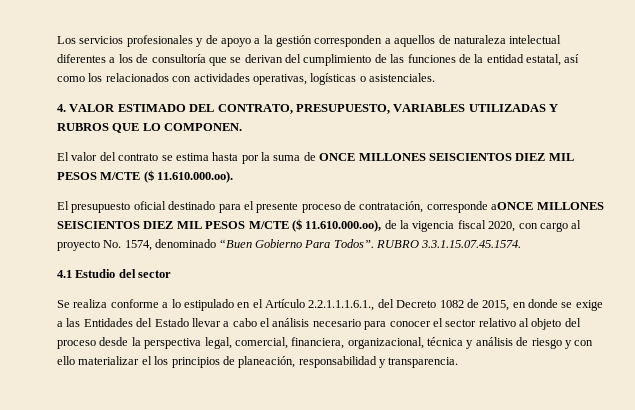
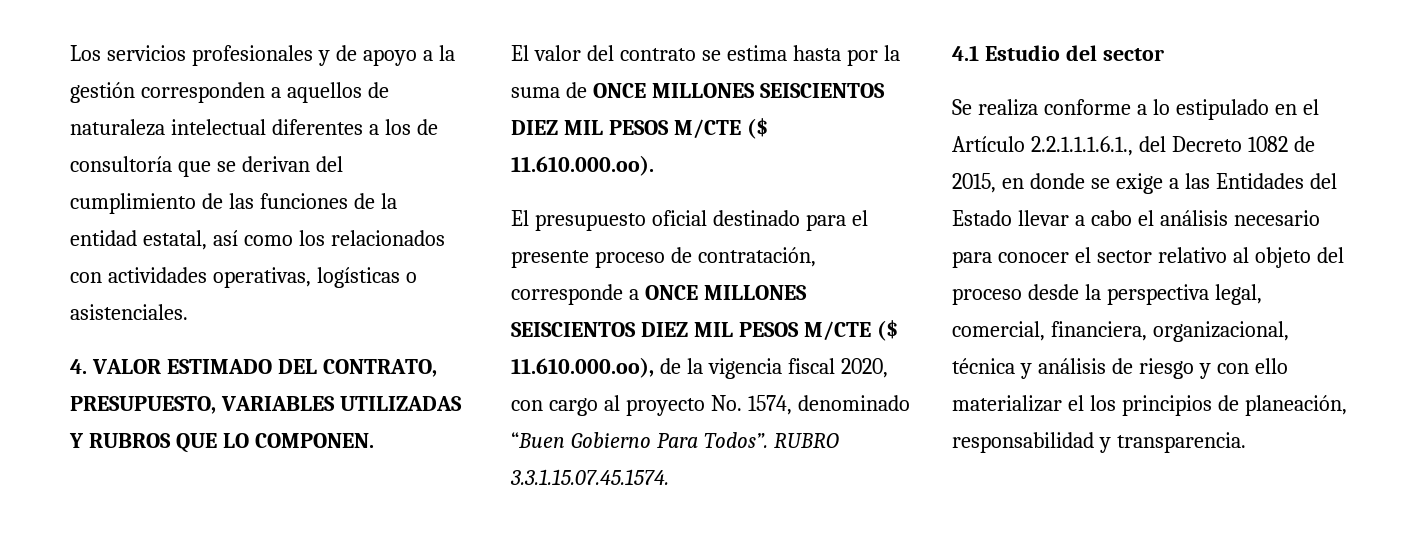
[491,202,534,210] aONCE -> [628,285,698,300] a ONCE

